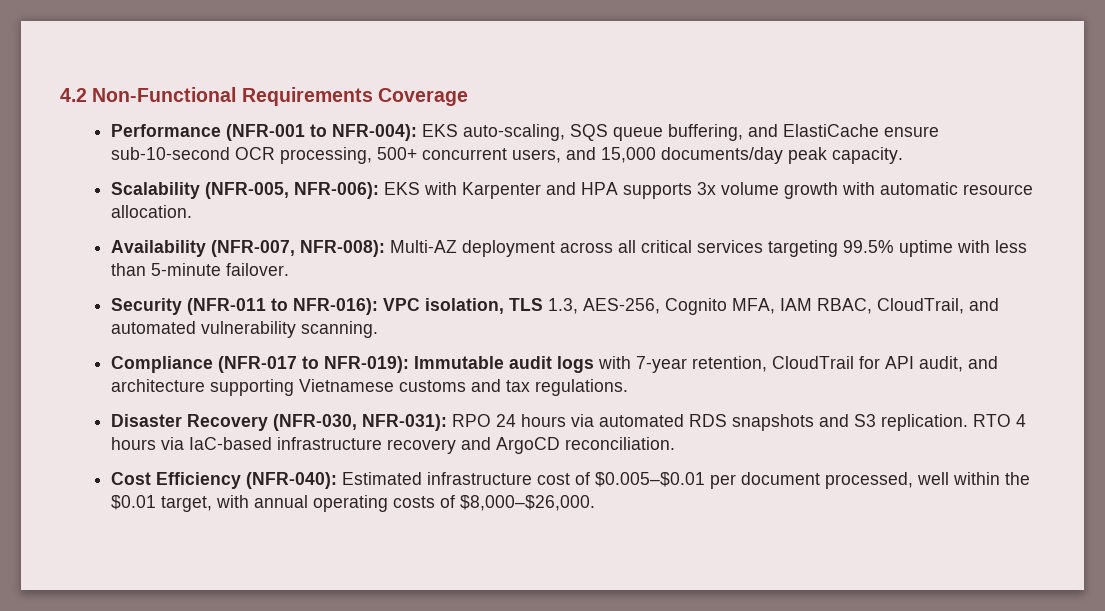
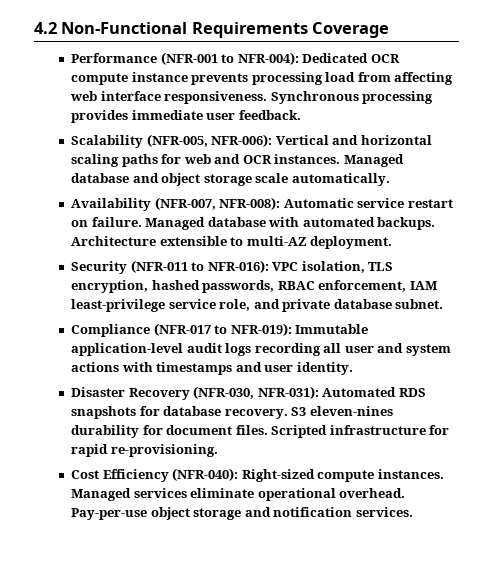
[422,124,940,141] [111,147,904,164] [111,182,1034,199] [111,205,193,218] [111,240,1028,257] [111,263,290,276] EKS auto-scaling, SQS queue buffering, and ElastiCache ensure sub-10-second OCR processing, 500+ concurrent users, and 15,000 documents/day peak capacity. // Scalability (NFR-005, NFR-006): EKS with Karpenter and HPA supports 3x volume growth with automatic resource allocation. // Availability (NFR-007, NFR-008): Multi-AZ deployment across all critical services targeting 99.5% uptime with less than 5-minute failover. -> [302,53,400,63] [71,72,454,85] [70,91,434,104] [71,110,301,123] [71,134,432,148] [71,154,404,167] [71,173,390,186] [71,197,453,211] [71,217,436,230] [71,236,393,249] Dedicated OCR compute instance prevents processing load from affecting web interface responsiveness. Synchronous processing provides immediate user feedback. // Scalability (NFR-005, NFR-006): Vertical and horizontal scaling paths for web and OCR instances. Managed database and object storage scale automatically. // Availability (NFR-007, NFR-008): Automatic service restart on failure. Managed database with automated backups. Architecture extensible to multi-AZ deployment.
[548,298,1000,315] [111,321,379,338] 1.3, AES-256, Cognito MFA, IAM RBAC, CloudTrail, and automated vulnerability scanning. -> [71,280,438,293] [71,299,444,312] encryption, hashed passwords, RBAC enforcement, IAM least-privilege service role, and private database subnet.
(505, 362) none -> [71,343,184,356] application-level
[598,356,999,373] [111,379,629,396] [111,414,1027,431] [111,437,676,454] [111,472,1031,489] [111,495,596,512] with 7-year retention, CloudTrail for API audit, and architecture supporting Vietnamese customs and tax regulations. // Disaster Recovery (NFR-030, NFR-031): RPO 24 hours via automated RDS snapshots and S3 replication. RTO 4 hours via IaC-based infrastructure recovery and ArgoCD reconciliation. // Cost Efficiency (NFR-040): Estimated infrastructure cost of $0.005–$0.01 per document processed, well within the $0.01 target, with annual operating costs of $8,000–$26,000. -> [254,343,451,356] [71,362,353,375] [71,386,426,400] [71,406,393,419] [71,425,450,438] [71,444,218,457] [71,468,444,482] [71,488,406,501] [71,507,413,520] recording all user and system actions with timestamps and user identity. // Disaster Recovery (NFR-030, NFR-031): Automated RDS snapshots for database recovery. S3 eleven-nines durability for document files. Scripted infrastructure for rapid re-provisioning. // Cost Efficiency (NFR-040): Right-sized compute instances. Managed services eliminate operational overhead. Pay-per-use object storage and notification services.

